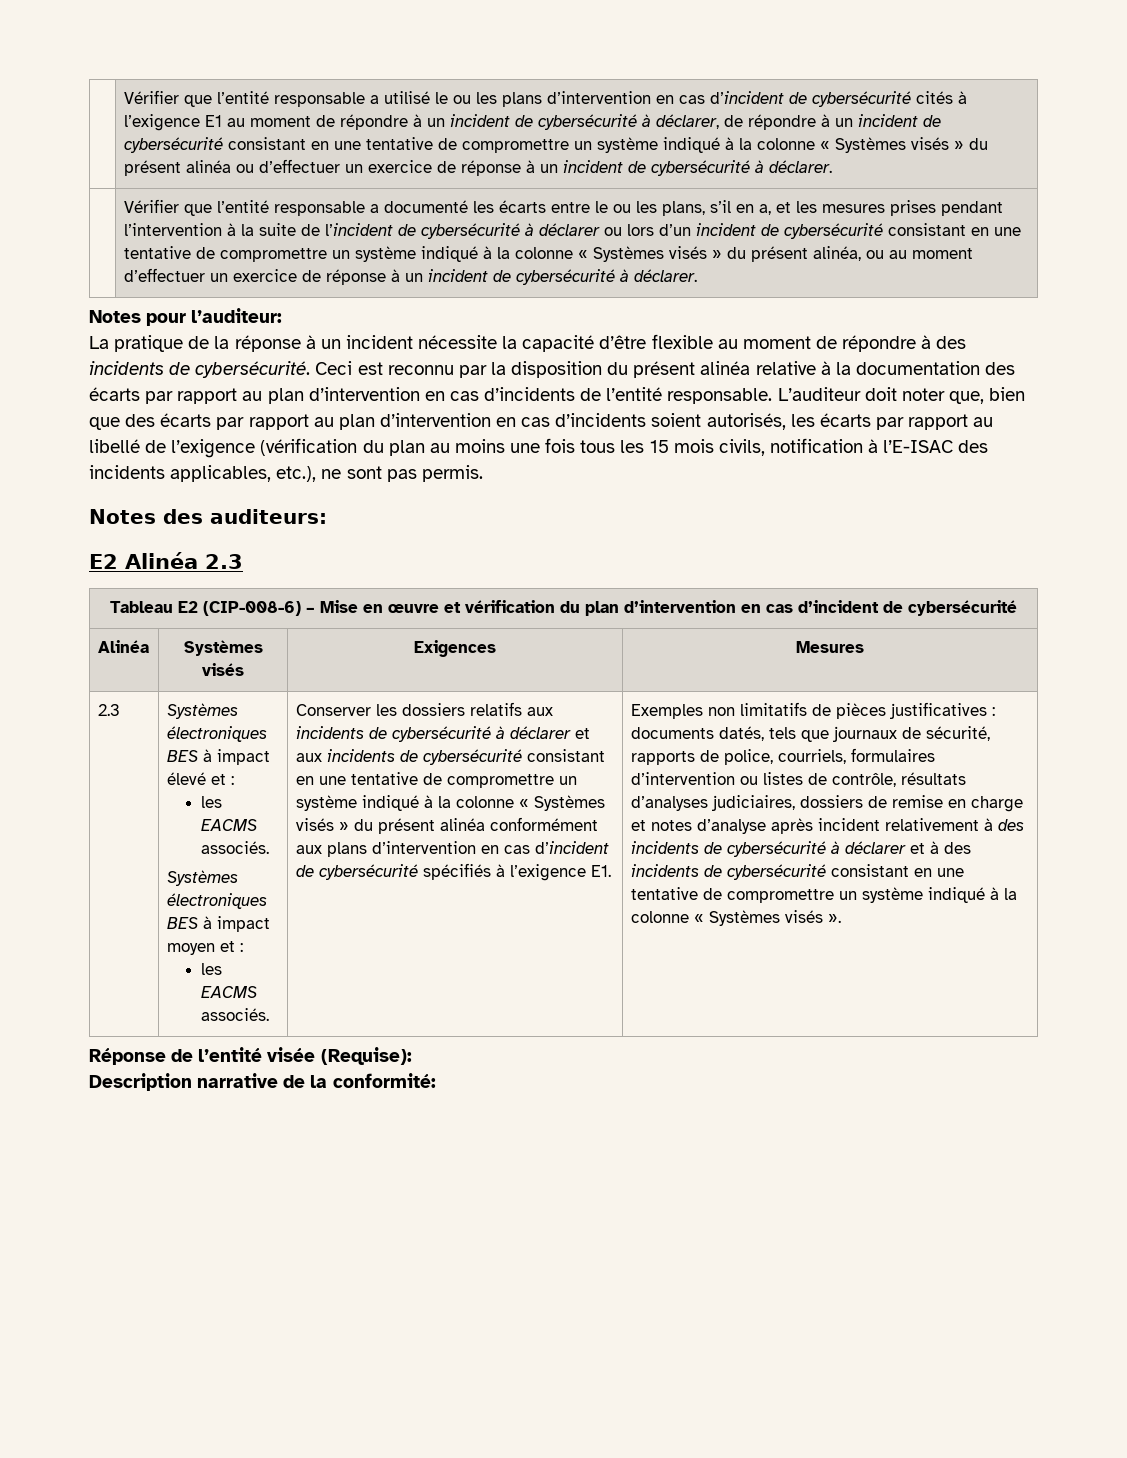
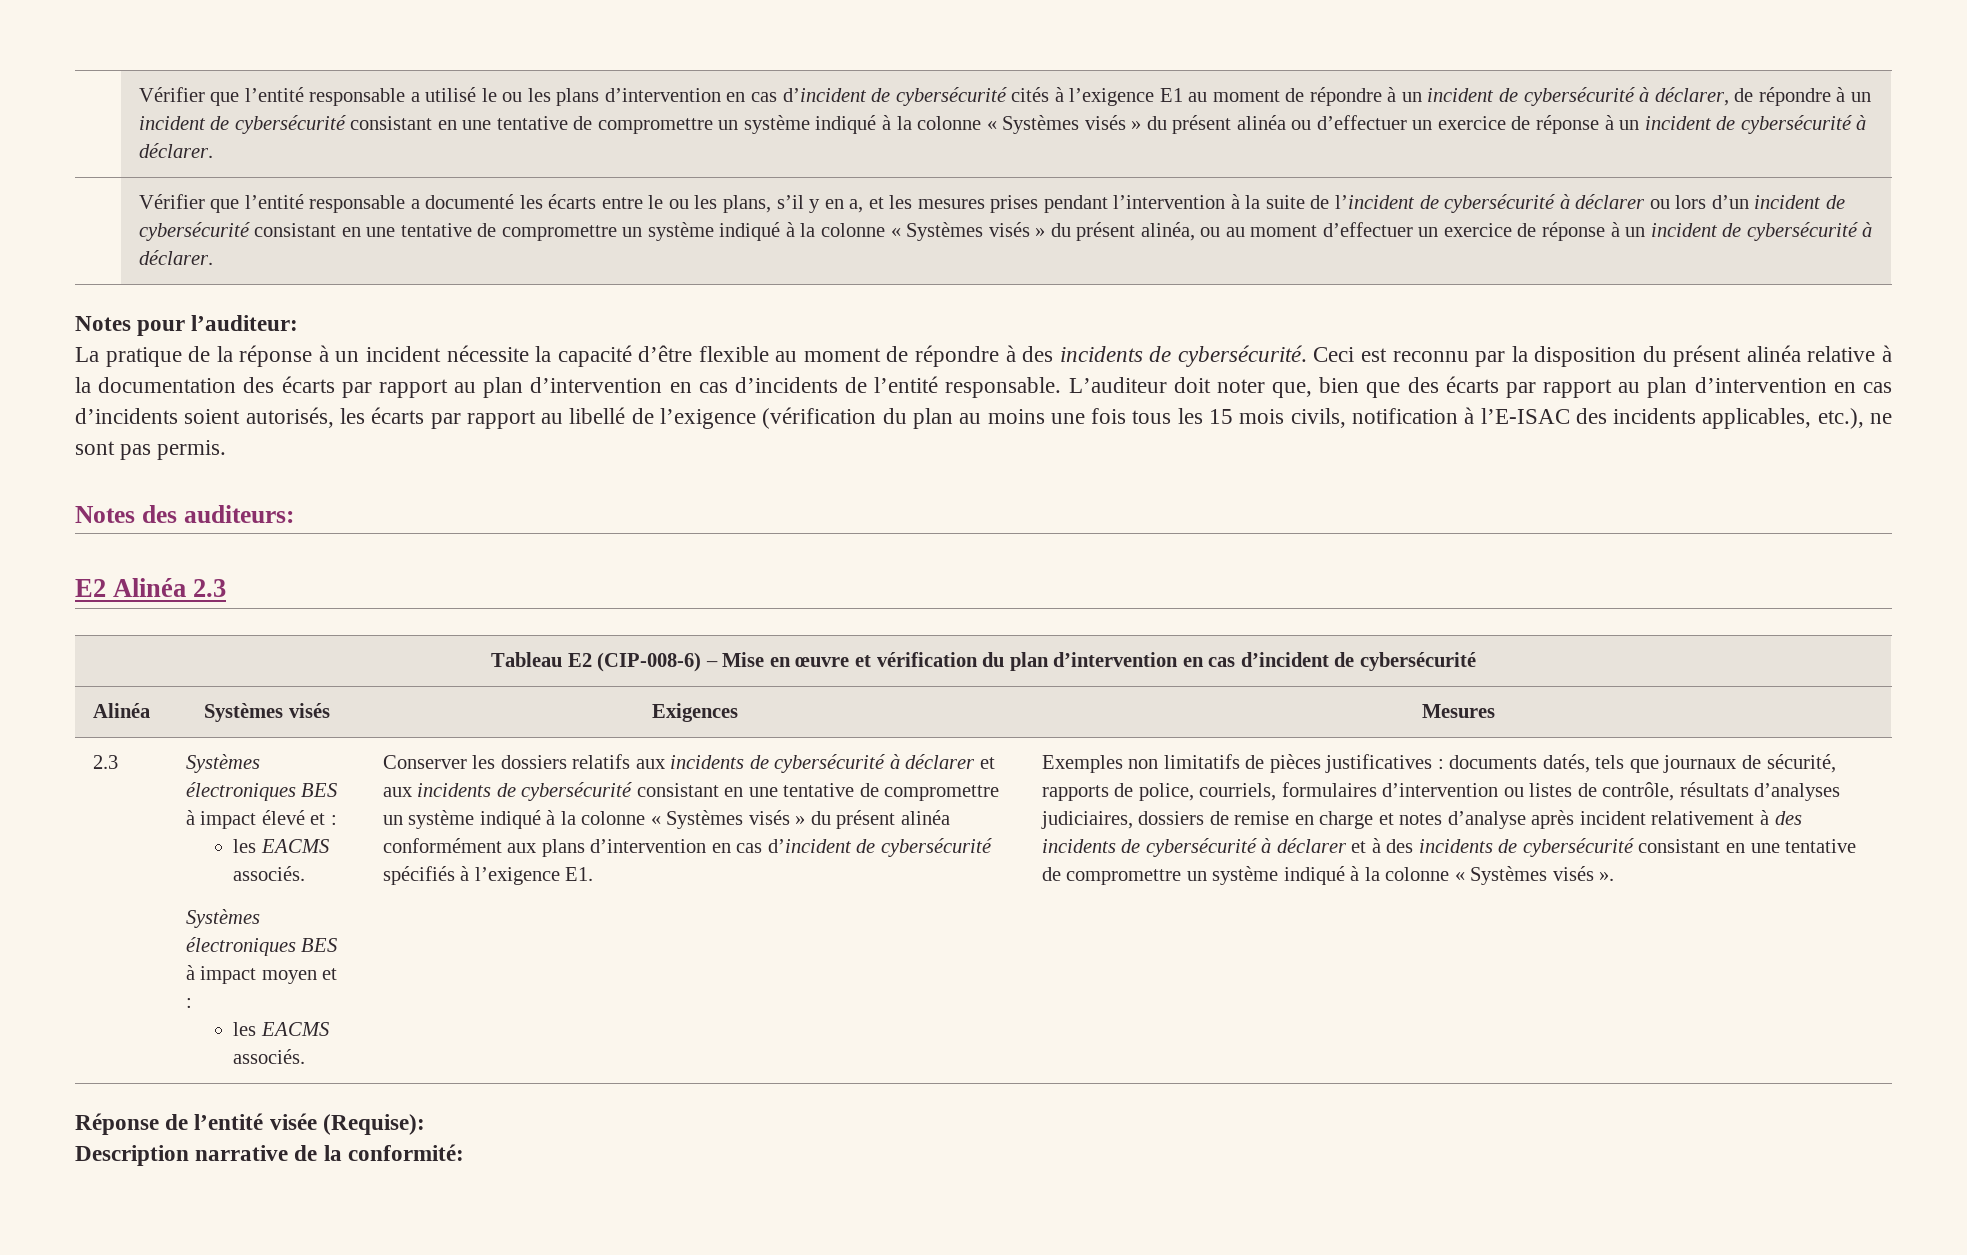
(731, 206) none -> [809,199,821,213] y

